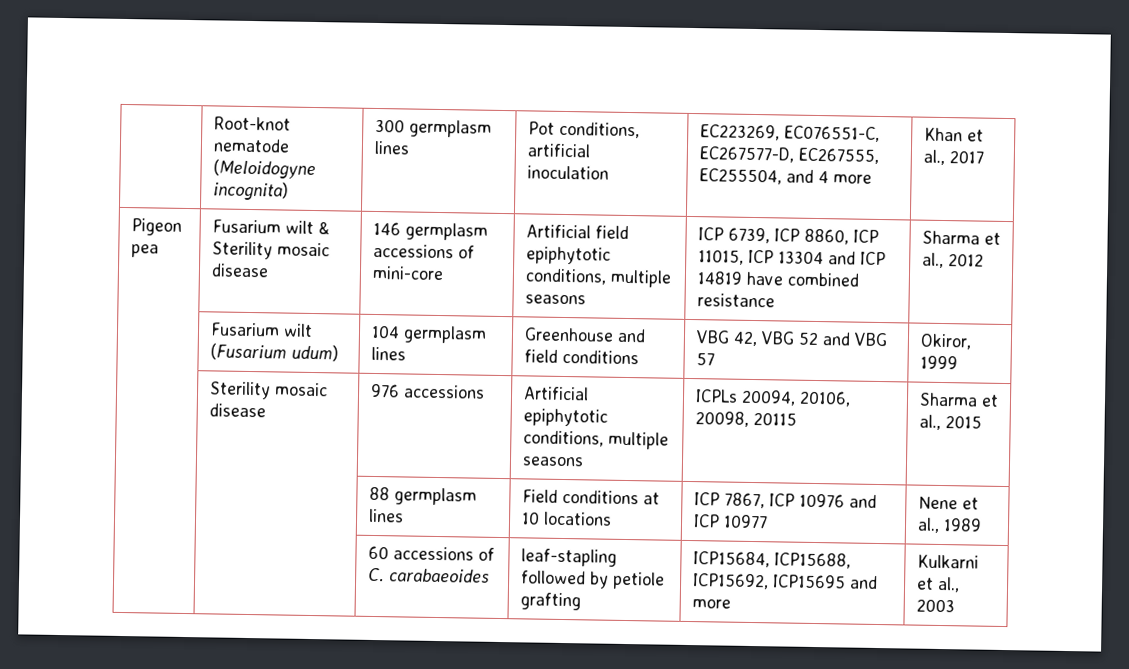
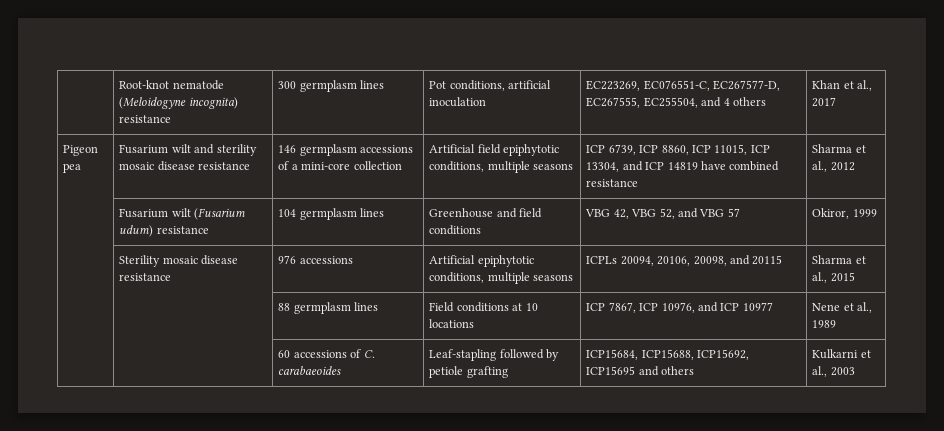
(289, 191) none -> [119,115,172,123] resistance
[832,174,872,184] more -> [732,97,766,106] others
[317,221,330,235] [211,241,330,260] [210,263,269,278] & Sterility mosaic disease -> [194,144,257,156] [119,161,251,171] and sterility mosaic disease resistance
(475, 252) none -> [291,164,298,170] a
(444, 273) none -> [353,161,402,170] collection
[777,250,824,265] 13304 -> [586,162,620,172] 13304,
(339, 353) none -> [156,226,209,234] resistance
[797,331,819,346] 52 -> [659,208,675,219] 52,
(266, 410) none -> [119,273,172,281] resistance
(749, 419) none -> [729,255,750,265] and
[798,493,845,508] 10976 -> [661,302,695,313] 10976,
[520,548,617,567] leaf-stapling -> [429,349,497,361] Leaf-stapling
[691,599,731,609] more -> [661,366,695,375] others

